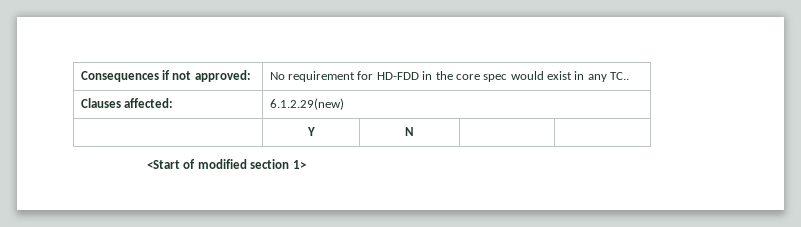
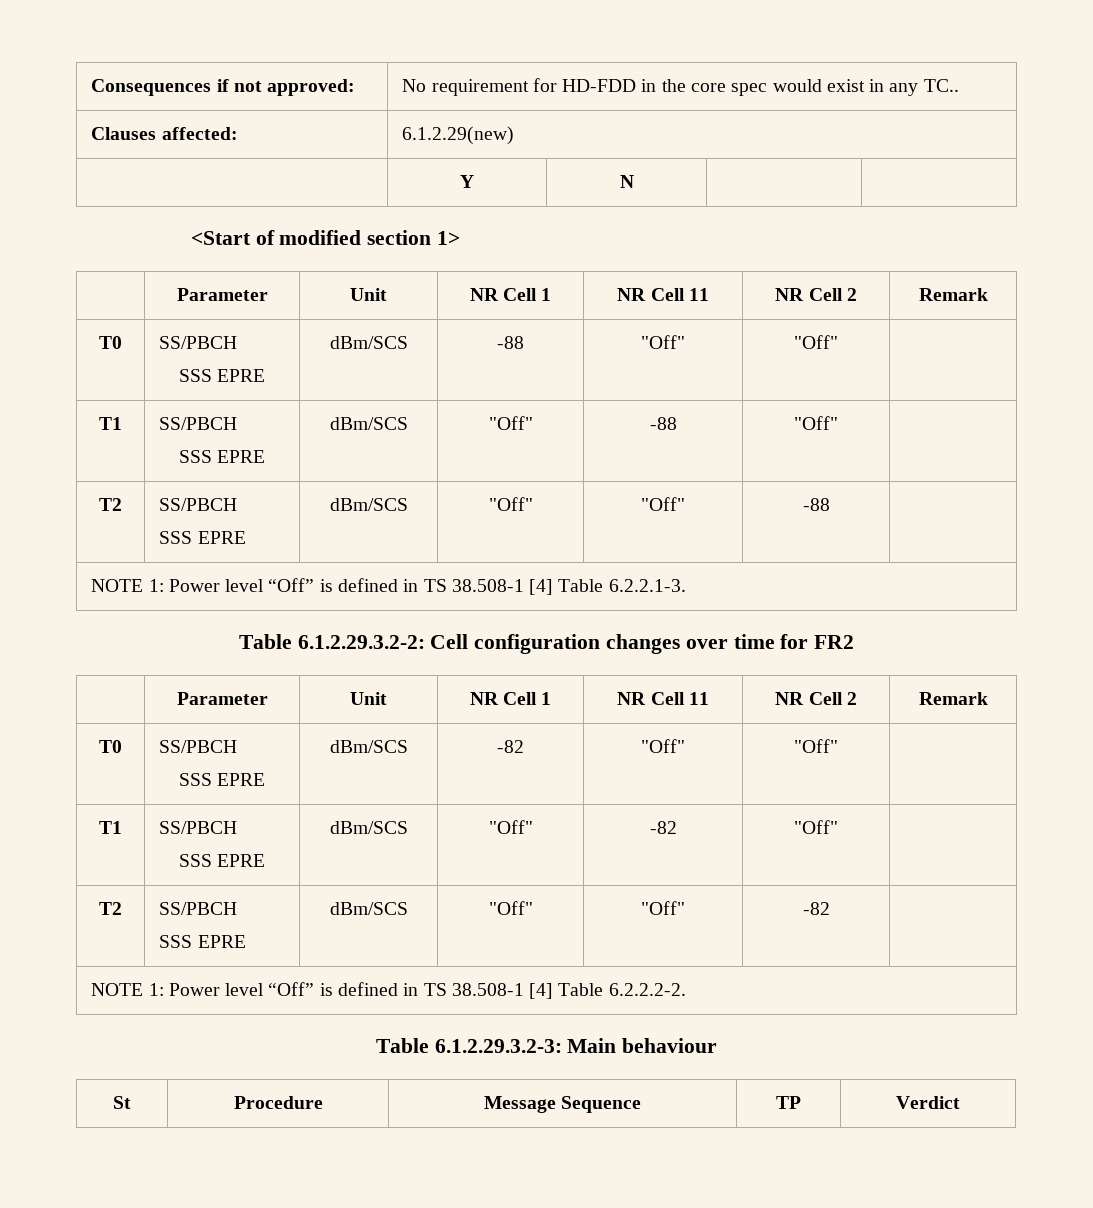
(306, 164) none -> [176,288,268,301] [349,288,387,301] [469,288,552,301] [617,288,709,301] [775,288,857,301] [918,288,988,301] [99,336,122,349] [159,336,238,349] [178,369,266,382] [329,336,408,349] [496,336,524,349] [641,335,685,349] [794,335,838,349] [99,417,122,430] [159,417,238,430] [178,450,266,463] [329,417,408,430] [488,416,533,430] [649,417,677,430] [794,416,838,430] [99,498,122,511] [159,498,238,511] [159,531,246,544] [329,498,408,511] [488,497,533,511] [641,497,685,511] [802,498,830,511] [91,578,686,595] [238,634,855,654] [176,692,268,705] [349,692,387,705] [469,692,552,705] [617,692,709,705] [775,692,857,705] [918,692,988,705] [99,740,122,753] [159,740,238,753] [178,773,266,786] [329,740,408,753] [496,740,524,753] [641,739,685,753] [794,739,838,753] [99,821,122,834] [159,821,238,834] [178,854,266,867] [329,821,408,834] [488,820,533,834] [649,821,677,834] [794,820,838,834] [99,902,122,915] [159,902,238,915] [159,935,246,948] [329,902,408,915] [488,901,533,915] [641,901,685,915] [802,902,830,915] [91,982,686,999] [375,1038,718,1053] [113,1096,131,1109] [233,1096,323,1109] [483,1096,642,1113] [776,1096,801,1109] [896,1096,960,1109] // | Parameter | Unit | NR Cell 1 | NR Cell 11 | NR Cell 2 | Remark // T0 | SS/PBCH // SSS EPRE | dBm/SCS | -88 | "Off" | "Off" | // T1 | SS/PBCH // SSS EPRE | dBm/SCS | "Off" | -88 | "Off" | // T2 | SS/PBCH // SSS EPRE | dBm/SCS | "Off" | "Off" | -88 | // NOTE 1: Power level “Off” is defined in TS 38.508-1 [4] Table 6.2.2.1-3. // Table 6.1.2.29.3.2-2: Cell configuration changes over time for FR2 // | Parameter | Unit | NR Cell 1 | NR Cell 11 | NR Cell 2 | Remark // T0 | SS/PBCH // SSS EPRE | dBm/SCS | -82 | "Off" | "Off" | // T1 | SS/PBCH // SSS EPRE | dBm/SCS | "Off" | -82 | "Off" | // T2 | SS/PBCH // SSS EPRE | dBm/SCS | "Off" | "Off" | -82 | // NOTE 1: Power level “Off” is defined in TS 38.508-1 [4] Table 6.2.2.2-2. // Table 6.1.2.29.3.2-3: Main behaviour // St | Procedure | Message Sequence | TP | Verdict

